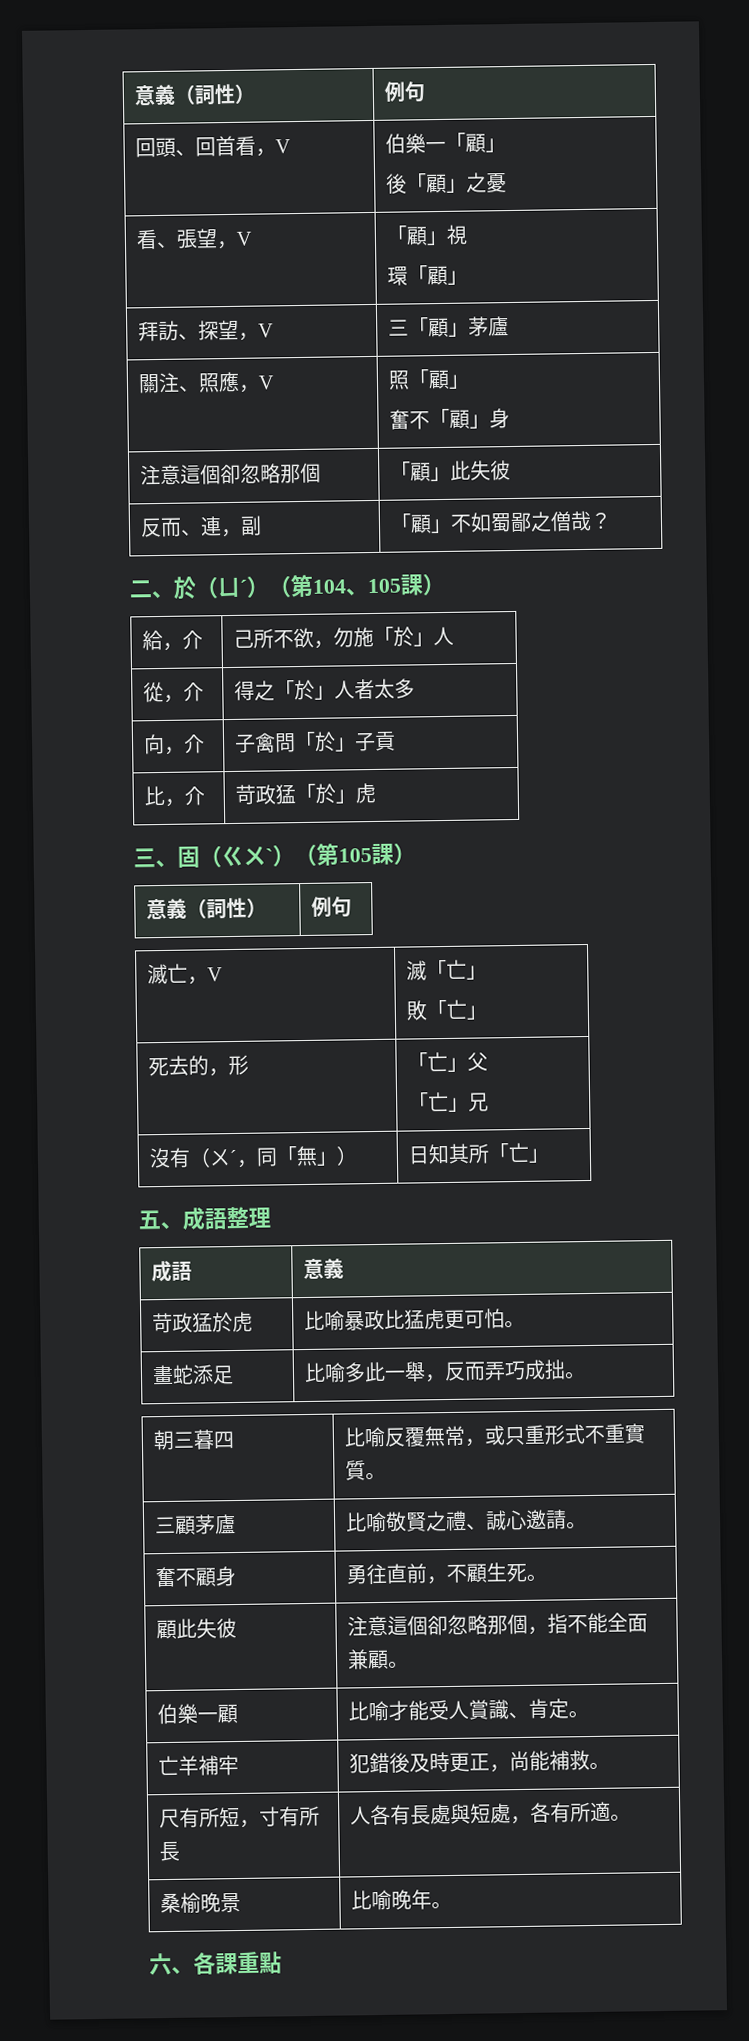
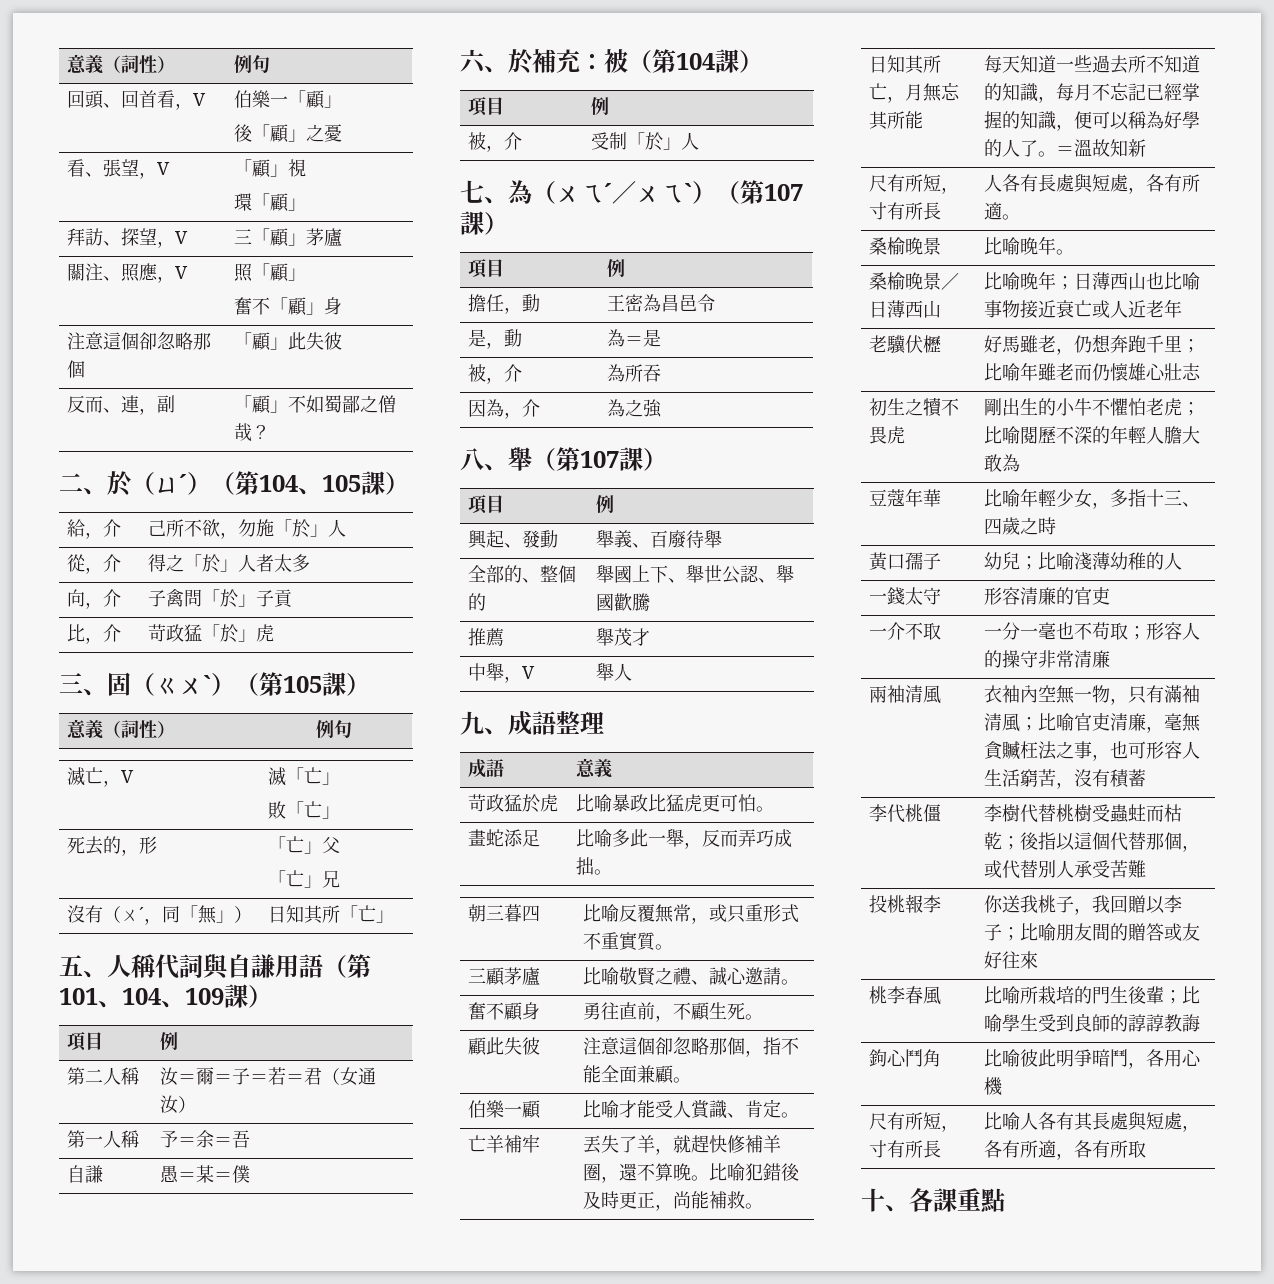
(183, 1225) none -> [107,953,371,980] [59,984,272,1008] [67,1032,104,1051] [160,1032,179,1050] [67,1067,141,1085] [160,1067,377,1086] [160,1095,197,1114] [67,1130,141,1148] [160,1130,251,1148] [67,1165,104,1183] [160,1165,251,1183] [460,49,763,74] [468,97,505,116] [591,97,610,115] [468,132,523,152] [591,132,700,151] [460,180,803,204] [460,211,508,235] [468,259,505,278] [607,259,626,277] [468,294,541,314] [607,294,716,312] [468,329,523,349] [607,329,662,347] [468,364,523,384] [607,364,662,382] [468,399,541,419] [607,399,663,418] [460,447,667,471] [468,495,505,514] [596,495,615,513] [468,530,559,549] [596,529,723,548] [468,565,577,583] [468,593,487,611] [596,564,795,584] [596,593,651,611] [468,628,505,646] [596,627,651,646] [468,662,536,683] [596,662,633,681] [460,711,508,735] 人稱代詞與自謙用語（第101、104、109課） // 項目 | 例 // 第二人稱 | 汝＝爾＝子＝若＝君（女通汝） // 第一人稱 | 予＝余＝吾 // 自謙 | 愚＝某＝僕 // 六、於補充：被（第104課） // 項目 | 例 // 被，介 | 受制「於」人 // 七、為（ㄨㄟˊ／ㄨㄟˋ）（第107課） // 項目 | 例 // 擔任，動 | 王密為昌邑令 // 是，動 | 為＝是 // 被，介 | 為所吞 // 因為，介 | 為之強 // 八、舉（第107課） // 項目 | 例 // 興起、發動 | 舉義、百廢待舉 // 全部的、整個的 | 舉國上下、舉世公認、舉國歡騰 // 推薦 | 舉茂才 // 中舉，V | 舉人 // 九、
(239, 1765) none -> [583,1135,782,1155] [583,1163,746,1183] 丟失了羊，就趕快修補羊圈，還不算晚。比喻
(610, 1766) none -> [869,55,942,74] [869,82,961,103] [869,111,924,130] [984,55,1201,74] [984,82,1201,103] [984,111,1201,131] [984,139,1147,157] // 日知其所亡，月無忘其所能 | 每天知道一些過去所不知道的知識，每月不忘記已經掌握的知識，便可以稱為好學的人了。＝溫故知新
[149,1952,172,1976] // 六 -> [869,272,960,290] [869,300,942,318] [984,271,1201,290] [984,299,1183,319] [869,335,942,353] [984,334,1201,355] [984,362,1202,381] [869,397,960,417] [869,426,906,444] [984,398,1201,416] [984,425,1201,444] [984,454,1021,472] [869,488,942,507] [984,488,1201,509] [984,517,1057,535] [869,552,942,571] [984,552,1183,570] [869,587,942,605] [984,587,1111,605] [869,622,942,640] [984,622,1201,640] [984,650,1111,668] [869,685,942,704] [984,685,1201,705] [984,713,1202,733] [984,741,1201,761] [984,769,1147,789] [869,804,942,823] [984,804,1183,823] [984,832,1201,852] [984,860,1147,879] [869,894,942,913] [984,895,1183,915] [984,923,1201,941] [984,951,1039,969] [869,986,942,1005] [984,986,1201,1005] [984,1014,1201,1032] [869,1049,942,1067] [984,1049,1202,1069] [984,1077,1004,1096] [869,1112,960,1132] [869,1140,942,1158] [984,1111,1201,1132] [984,1140,1147,1160] [861,1188,885,1212] // 桑榆晚景／日薄西山 | 比喻晚年；日薄西山也比喻事物接近衰亡或人近老年 // 老驥伏櫪 | 好馬雖老，仍想奔跑千里；比喻年雖老而仍懷雄心壯志 // 初生之犢不畏虎 | 剛出生的小牛不懼怕老虎；比喻閱歷不深的年輕人膽大敢為 // 豆蔻年華 | 比喻年輕少女，多指十三、四歲之時 // 黃口孺子 | 幼兒；比喻淺薄幼稚的人 // 一錢太守 | 形容清廉的官吏 // 一介不取 | 一分一毫也不苟取；形容人的操守非常清廉 // 兩袖清風 | 衣袖內空無一物，只有滿袖清風；比喻官吏清廉，毫無貪贓枉法之事，也可形容人生活窮苦，沒有積蓄 // 李代桃僵 | 李樹代替桃樹受蟲蛀而枯乾；後指以這個代替那個，或代替別人承受苦難 // 投桃報李 | 你送我桃子，我回贈以李子；比喻朋友間的贈答或友好往來 // 桃李春風 | 比喻所栽培的門生後輩；比喻學生受到良師的諄諄教誨 // 鉤心鬥角 | 比喻彼此明爭暗鬥，各用心機 // 尺有所短，寸有所長 | 比喻人各有其長處與短處，各有所適，各有所取 // 十

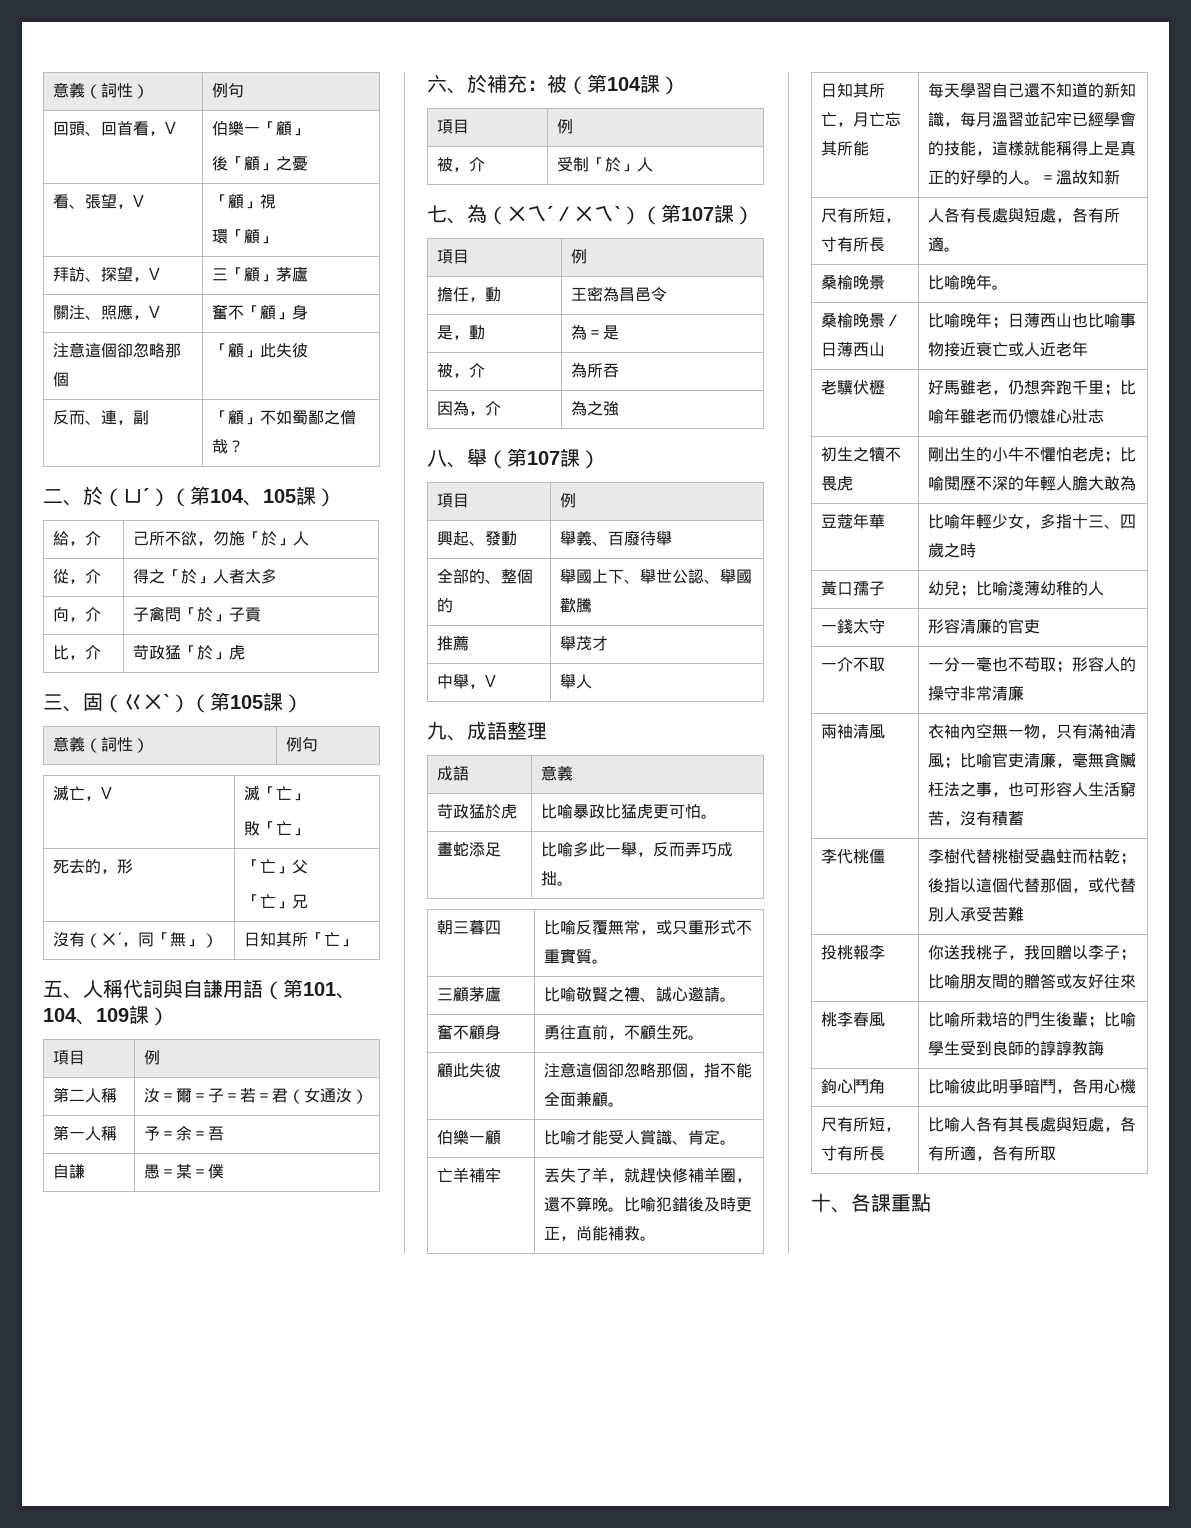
[234,263,307,282] 照「顧」 // -> (161, 312) none
[923,83,943,102] 無 -> [869,112,886,126] 亡
[1020,55,1147,74] 知道一些過去所 -> [960,82,1041,98] 學習自己還
(1003, 92) none -> [1104,82,1121,98] 新
[1092,82,1201,101] [984,111,1165,131] 不忘記已經掌握的知識，便可以稱為 -> [992,111,1137,127] [928,140,1137,156] [928,170,961,185] 溫習並記牢已經學會的技能，這樣就能稱得上是真正的
[1020,140,1039,157] 了 -> (1025, 177) none

